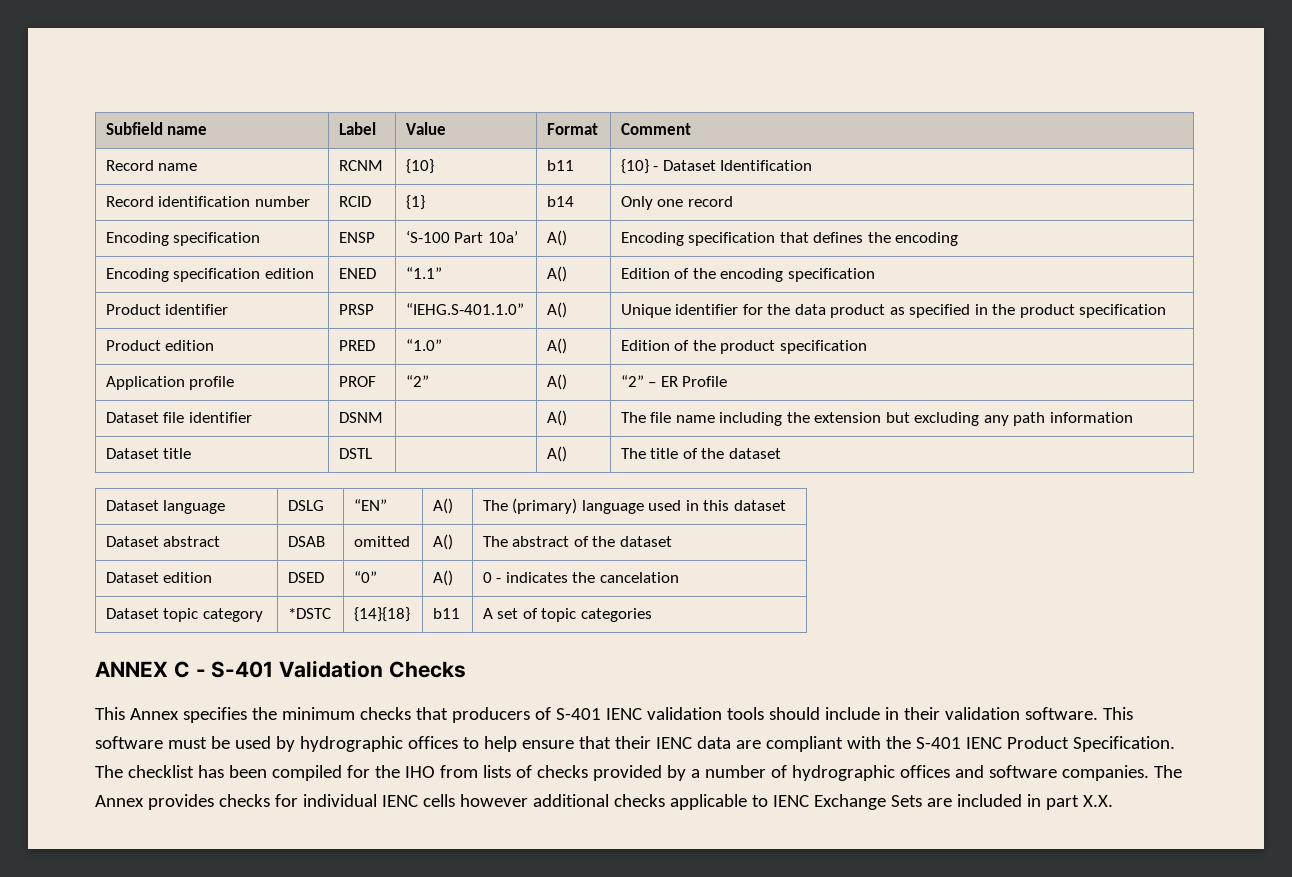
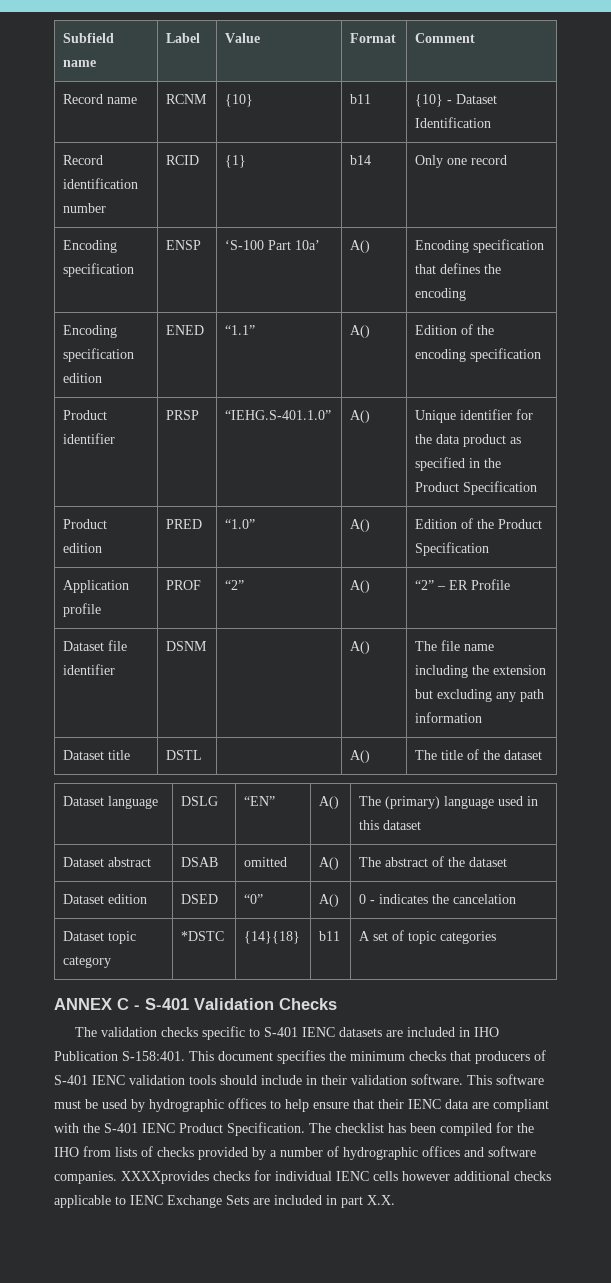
[1019,304,1167,318] product specification -> [415,481,538,495] Product Specification
[720,340,867,354] product specification -> [498,519,543,529] [415,542,490,556] Product Specification
[95,707,179,720] This Annex -> [75,1026,500,1040] [54,1051,273,1061] The validation checks specific to S-401 IENC datasets are included in IHO Publication S-158:401. This document
[1153,765,1182,778] [95,794,214,810] The Annex provides -> [121,1171,209,1184] XXXXprovides

